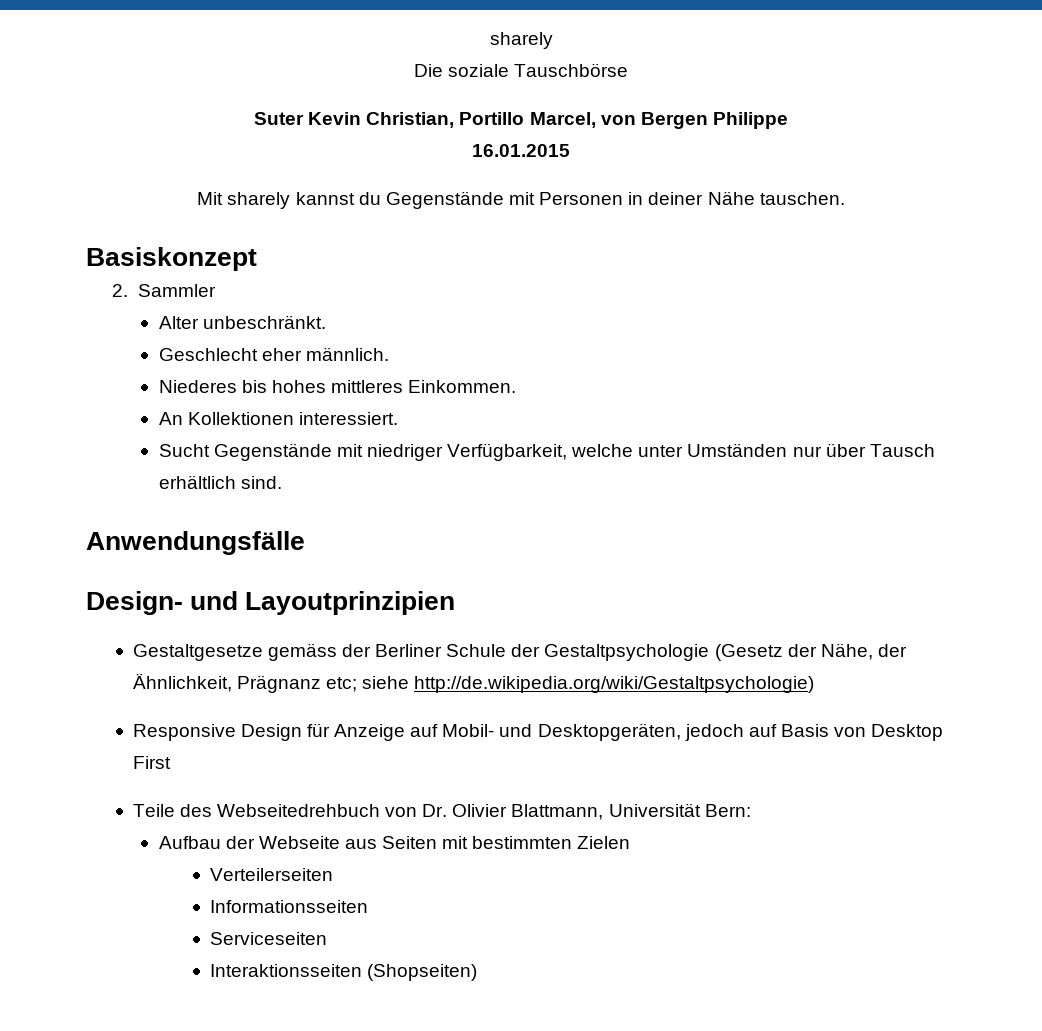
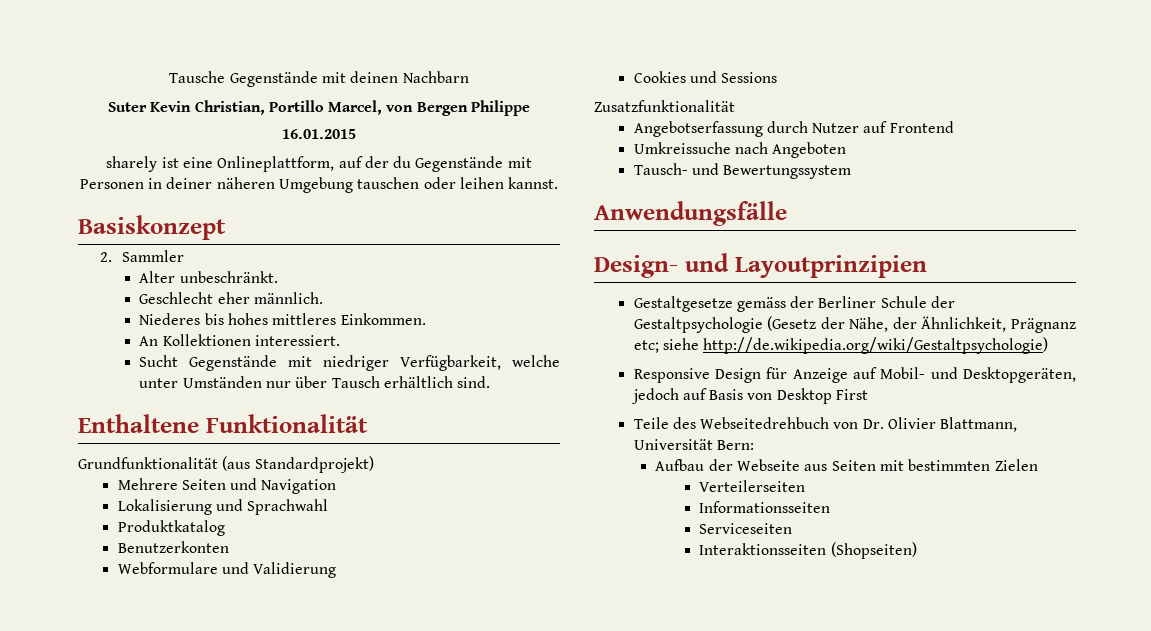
[489,32,553,49] [413,63,629,77] sharely // Die soziale Tauschbörse -> [169,71,469,87] Tausche Gegenstände mit deinen Nachbarn
[197,192,355,209] Mit sharely kannst -> [106,156,389,172] sharely ist eine Onlineplattform, auf der
[707,191,845,205] Nähe tauschen. -> [216,177,559,193] näheren Umgebung tauschen oder leihen kannst.
(282, 482) none -> [78,414,368,433] [78,456,374,473] [117,478,337,494] [117,499,329,515] [117,520,225,536] [117,541,229,553] [117,562,337,578] [633,71,778,83] [594,100,735,112] [633,121,954,137] [633,142,847,158] [633,163,852,179] // Enthaltene Funktionalität // Grundfunktionalität (aus Standardprojekt) // Mehrere Seiten und Navigation // Lokalisierung und Sprachwahl // Produktkatalog // Benutzerkonten // Webformulare und Validierung // Cookies und Sessions // Zusatzfunktionalität // Angebotserfassung durch Nutzer auf Frontend // Umkreissuche nach Angeboten // Tausch- und Bewertungssystem

